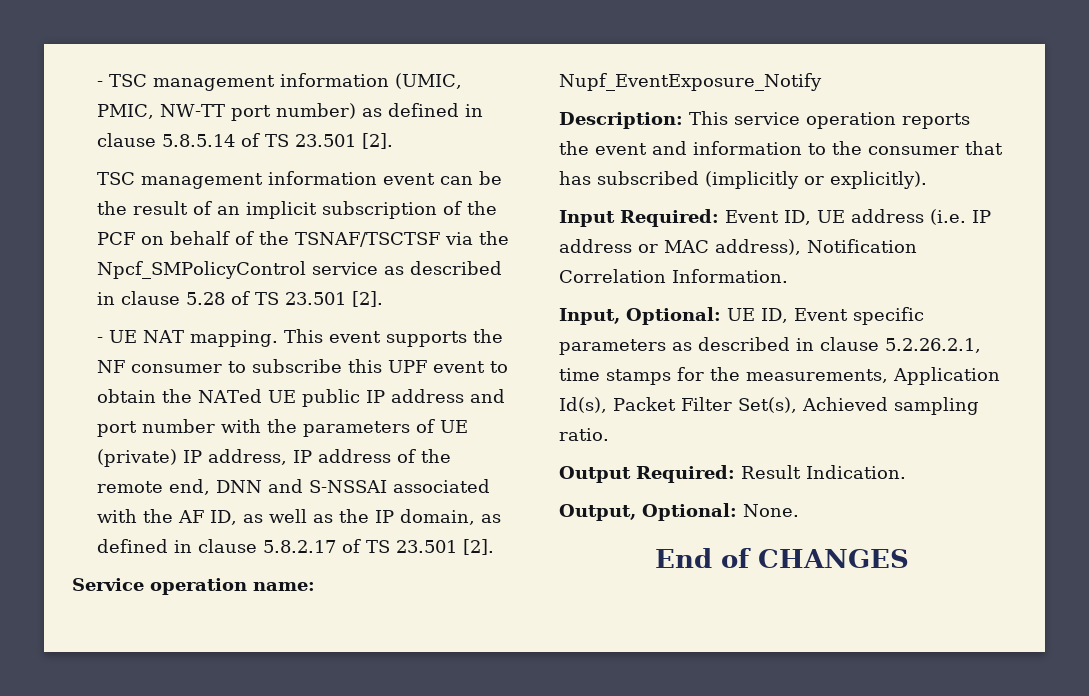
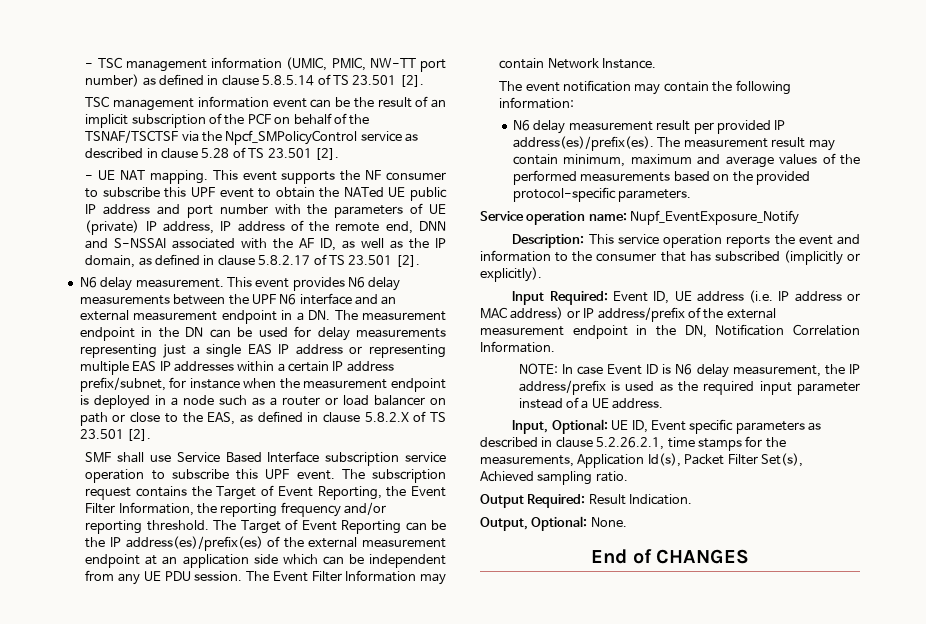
(494, 547) none -> [79,277,401,291] [79,293,397,305] [79,310,447,324] [79,326,447,341] [79,344,446,358] [79,361,394,375] [79,377,446,392] [79,395,446,409] [79,411,446,426] [79,429,152,441] [85,451,446,466] [85,469,446,483] [85,485,446,500] [85,502,387,517] [85,519,446,534] [85,536,446,551] [85,554,446,568] [85,570,446,585] [499,58,657,69] [499,80,791,95] [499,97,575,109] [513,120,786,134] [513,136,835,151] [513,153,860,168] [513,170,810,185] [513,187,692,202] // N6 delay measurement. This event provides N6 delay measurements between the UPF N6 interface and an external measurement endpoint in a DN. The measurement endpoint in the DN can be used for delay measurements representing just a single EAS IP address or representing multiple EAS IP addresses within a certain IP address prefix/subnet, for instance when the measurement endpoint is deployed in a node such as a router or load balancer on path or close to the EAS, as defined in clause 5.8.2.X of TS 23.501 [2]. // SMF shall use Service Based Interface subscription service operation to subscribe this UPF event. The subscription request contains the Target of Event Reporting, the Event Filter Information, the reporting frequency and/or reporting threshold. The Target of Event Reporting can be the IP address(es)/prefix(es) of the external measurement endpoint at an application side which can be independent from any UE PDU session. The Event Filter Information may contain Network Instance. // The event notification may contain the following information: // N6 delay measurement result per provided IP address(es)/prefix(es). The measurement result may contain minimum, maximum and average values of the performed measurements based on the provided protocol-specific parameters.
[715,239,917,255] [559,269,788,283] address), Notification Correlation Information. -> [510,307,776,322] [480,324,860,339] [480,341,555,353] [518,363,860,378] [518,380,860,395] [518,397,664,409] address) or IP address/prefix of the external measurement endpoint in the DN, Notification Correlation Information. // NOTE: In case Event ID is N6 delay measurement, the IP address/prefix is used as the required input parameter instead of a UE address.

